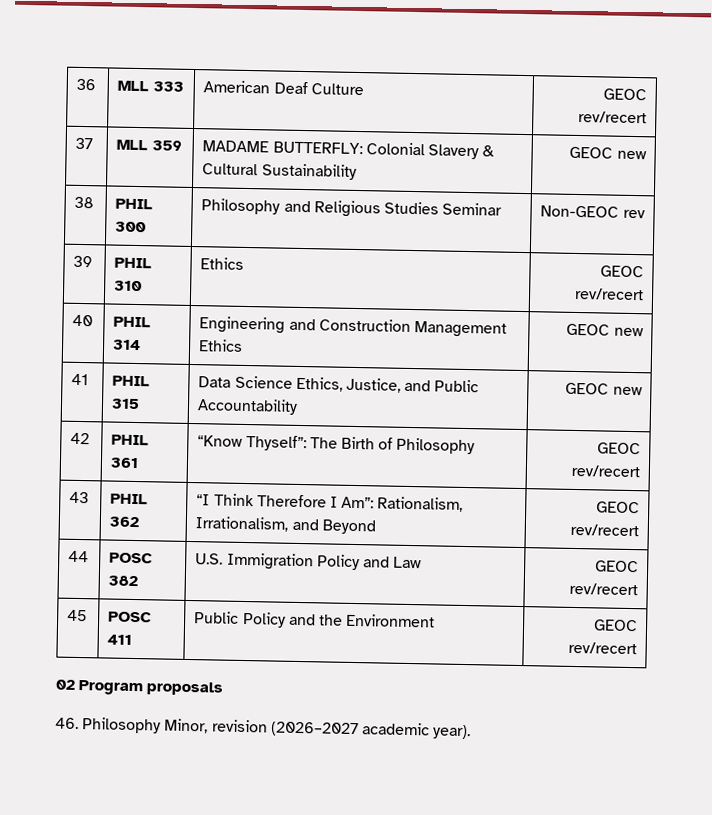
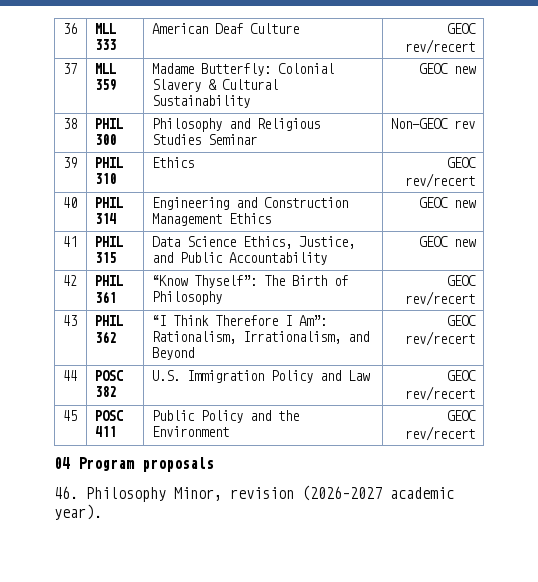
[202,140,363,155] MADAME BUTTERFLY: -> [151,63,271,76] Madame Butterfly:
[55,679,76,690] 02 -> [54,457,70,469] 04

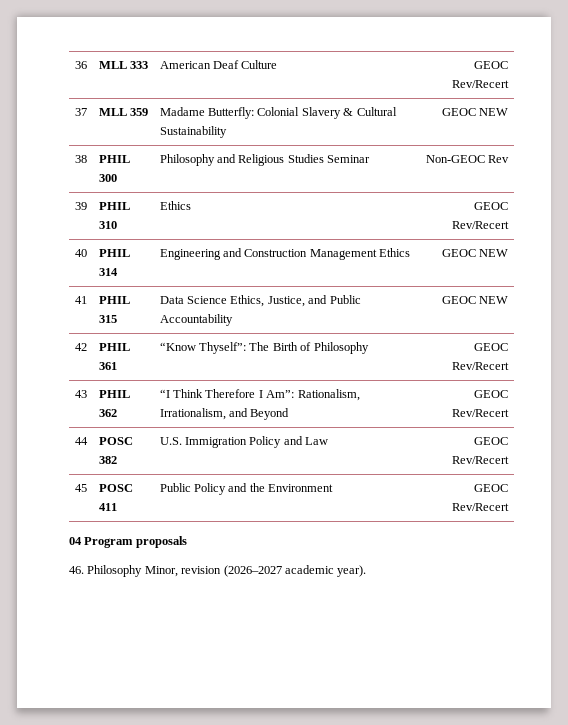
[405,39,476,54] rev/recert -> [452,80,510,88] Rev/Recert
[454,66,477,74] new -> [479,108,509,116] NEW
[454,120,476,129] rev -> [488,155,510,163] Rev
[405,173,476,188] rev/recert -> [452,221,510,229] Rev/Recert
[454,200,477,208] new -> [479,249,509,257] NEW
[454,239,477,247] new -> [479,296,509,304] NEW
[405,291,476,306] rev/recert -> [452,362,510,370] Rev/Recert
[405,331,476,346] rev/recert -> [452,409,510,417] Rev/Recert
[405,386,476,401] rev/recert -> [452,456,510,464] Rev/Recert
[405,426,476,441] rev/recert -> [452,503,510,511] Rev/Recert

